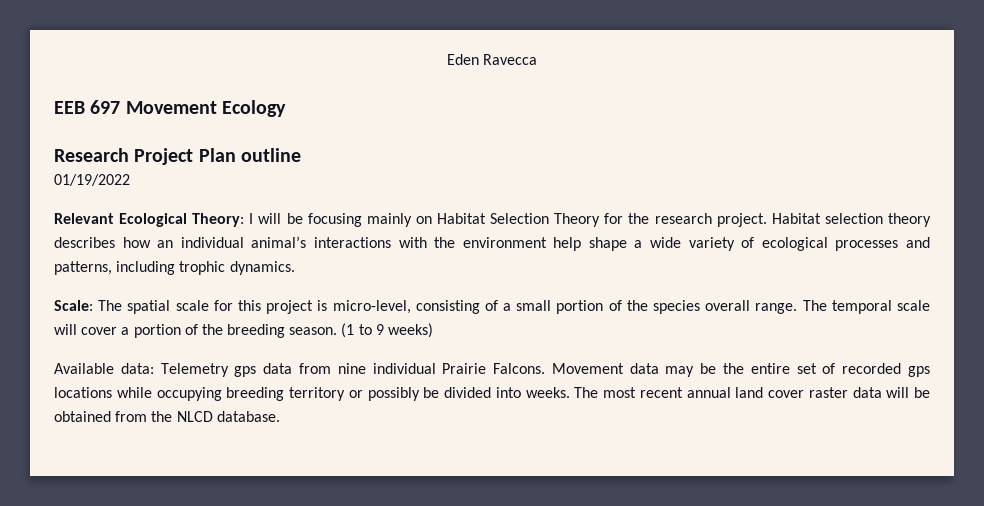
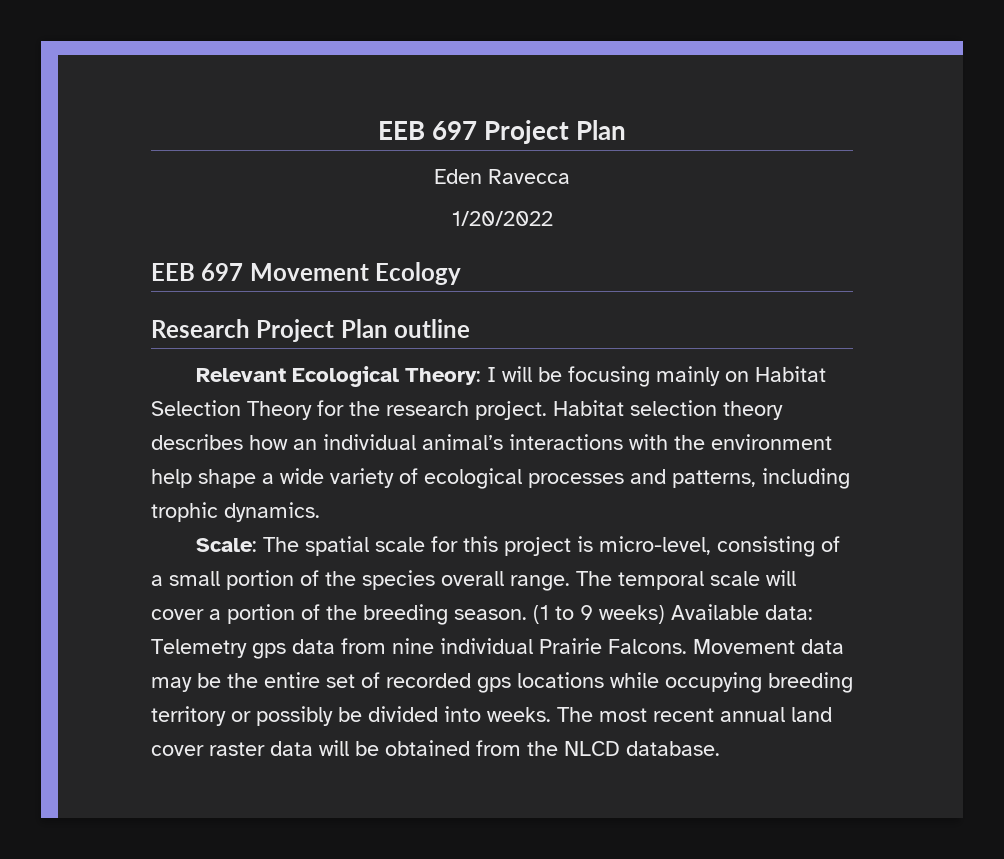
(446, 59) none -> [378,120,626,144] EEB 697 Project Plan //
(538, 59) none -> [451,211,553,226] // 1/20/2022
[54,174,130,186] // 01/19/2022 -> (471, 328) none
(434, 330) // -> (665, 614) none

